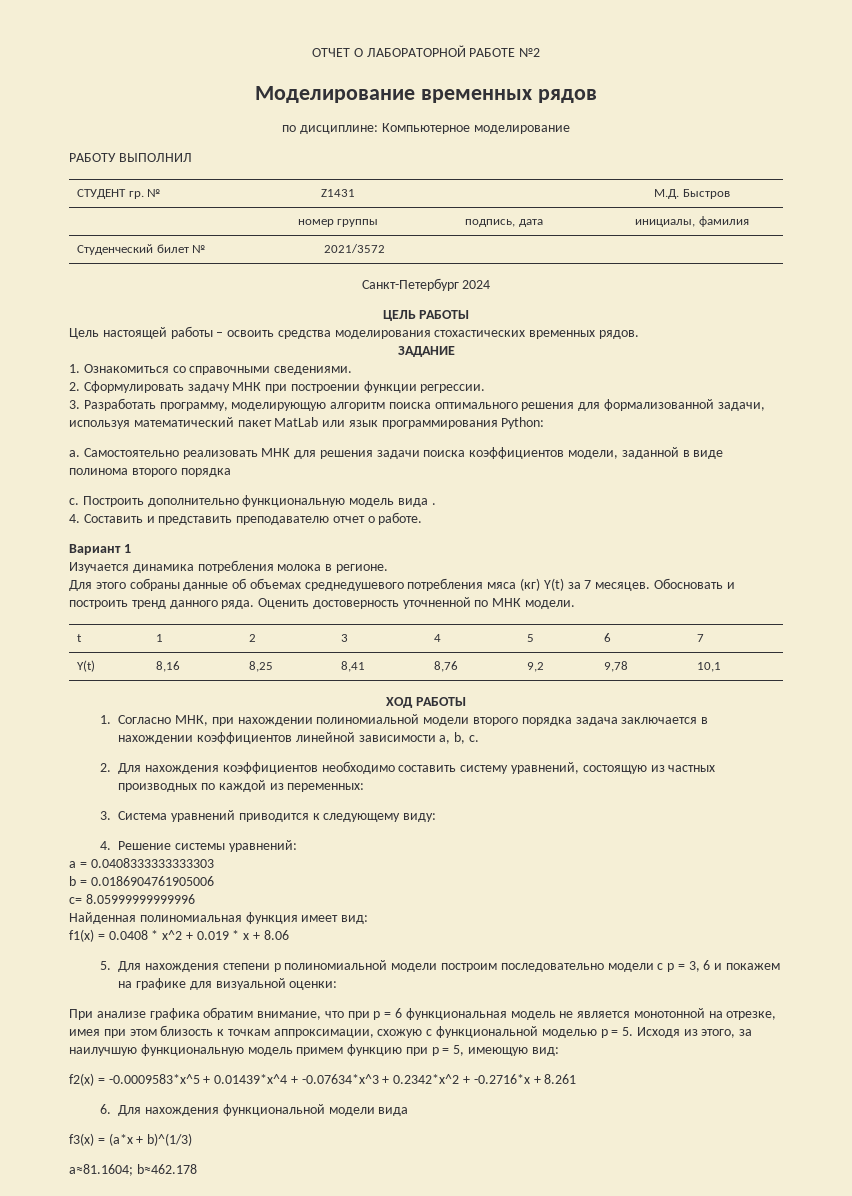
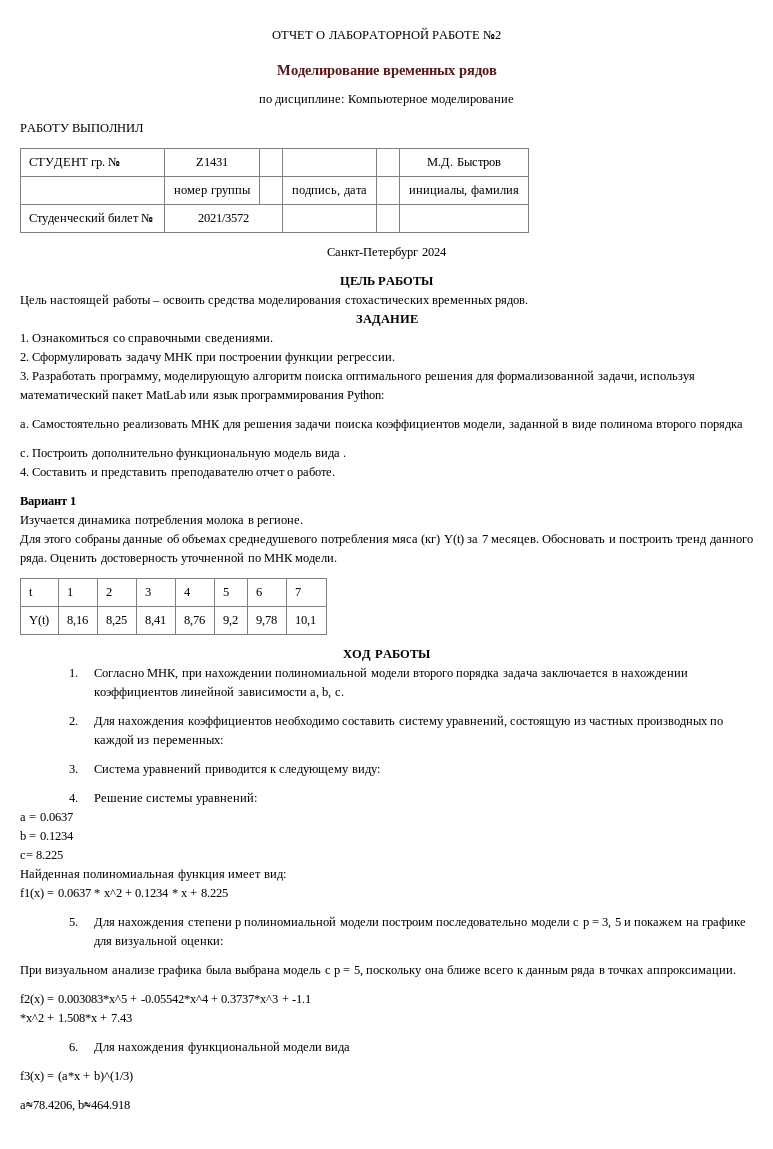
[90,858,214,868] 0.0408333333333303 -> [39,813,73,821] 0.0637
[90,876,214,886] 0.0186904761905006 -> [39,832,74,840] 0.1234
[85,894,195,904] 8.05999999999996 -> [36,851,64,859] 8.225
[108,930,148,940] 0.0408 -> [57,889,91,897] 0.0637
[196,931,229,940] 0.019 -> [135,889,170,897] 0.1234
[263,930,289,940] 8.06 -> [200,889,228,897] 8.225
[703,960,711,970] 6 -> [614,918,621,926] 5
(93, 1014) none -> [45,968,109,977] визуальном
[203,1007,777,1020] [69,1025,753,1038] [69,1044,559,1056] [69,1073,577,1086] обратим внимание, что при p = 6 функциональная модель не является монотонной на отрезке, имея при этом близость к точкам аппроксимации, схожую с функциональной моделью p = 5. Исходя из этого, за наилучшую функциональную модель примем функцию при p = 5, имеющую вид: // f2(x) = -0.0009583*x^5 + 0.01439*x^4 + -0.07634*x^3 + 0.2342*x^2 + -0.2716*x + 8.261 -> [205,965,736,977] [20,994,311,1006] [20,1014,132,1022] была выбрана модель с p = 5, поскольку она ближе всего к данным ряда в точках аппроксимации. // f2(x) = 0.003083*x^5 + -0.05542*x^4 + 0.3737*x^3 + -1.1 // *x^2 + 1.508*x + 7.43
[69,1164,197,1176] a≈81.1604; b≈462.178 -> [20,1100,131,1112] a≈78.4206, b≈464.918

